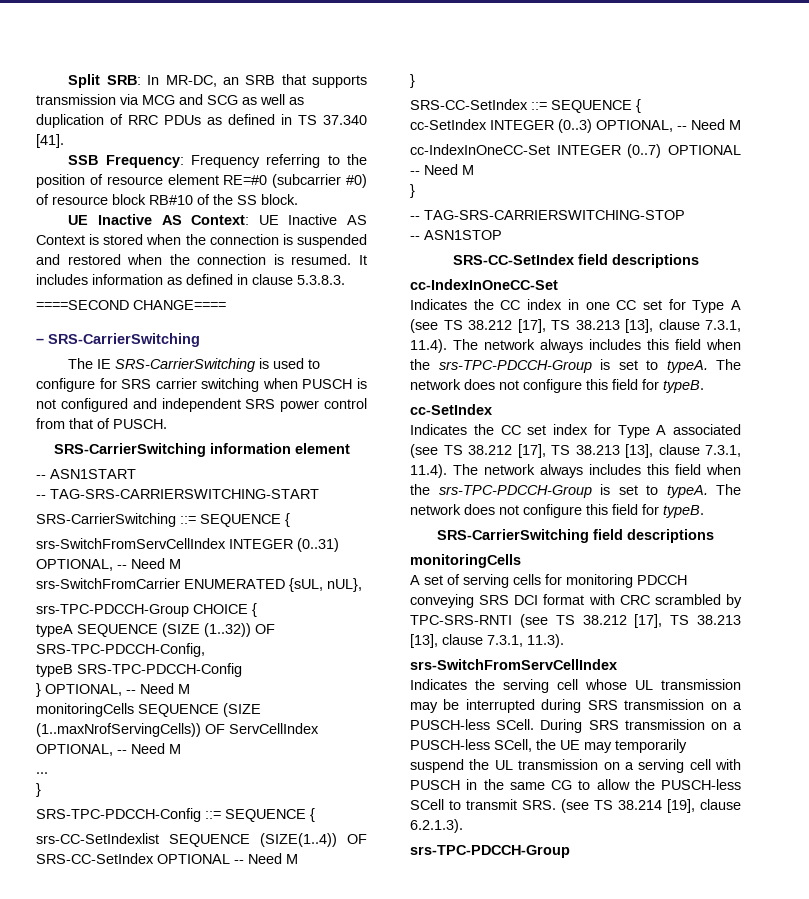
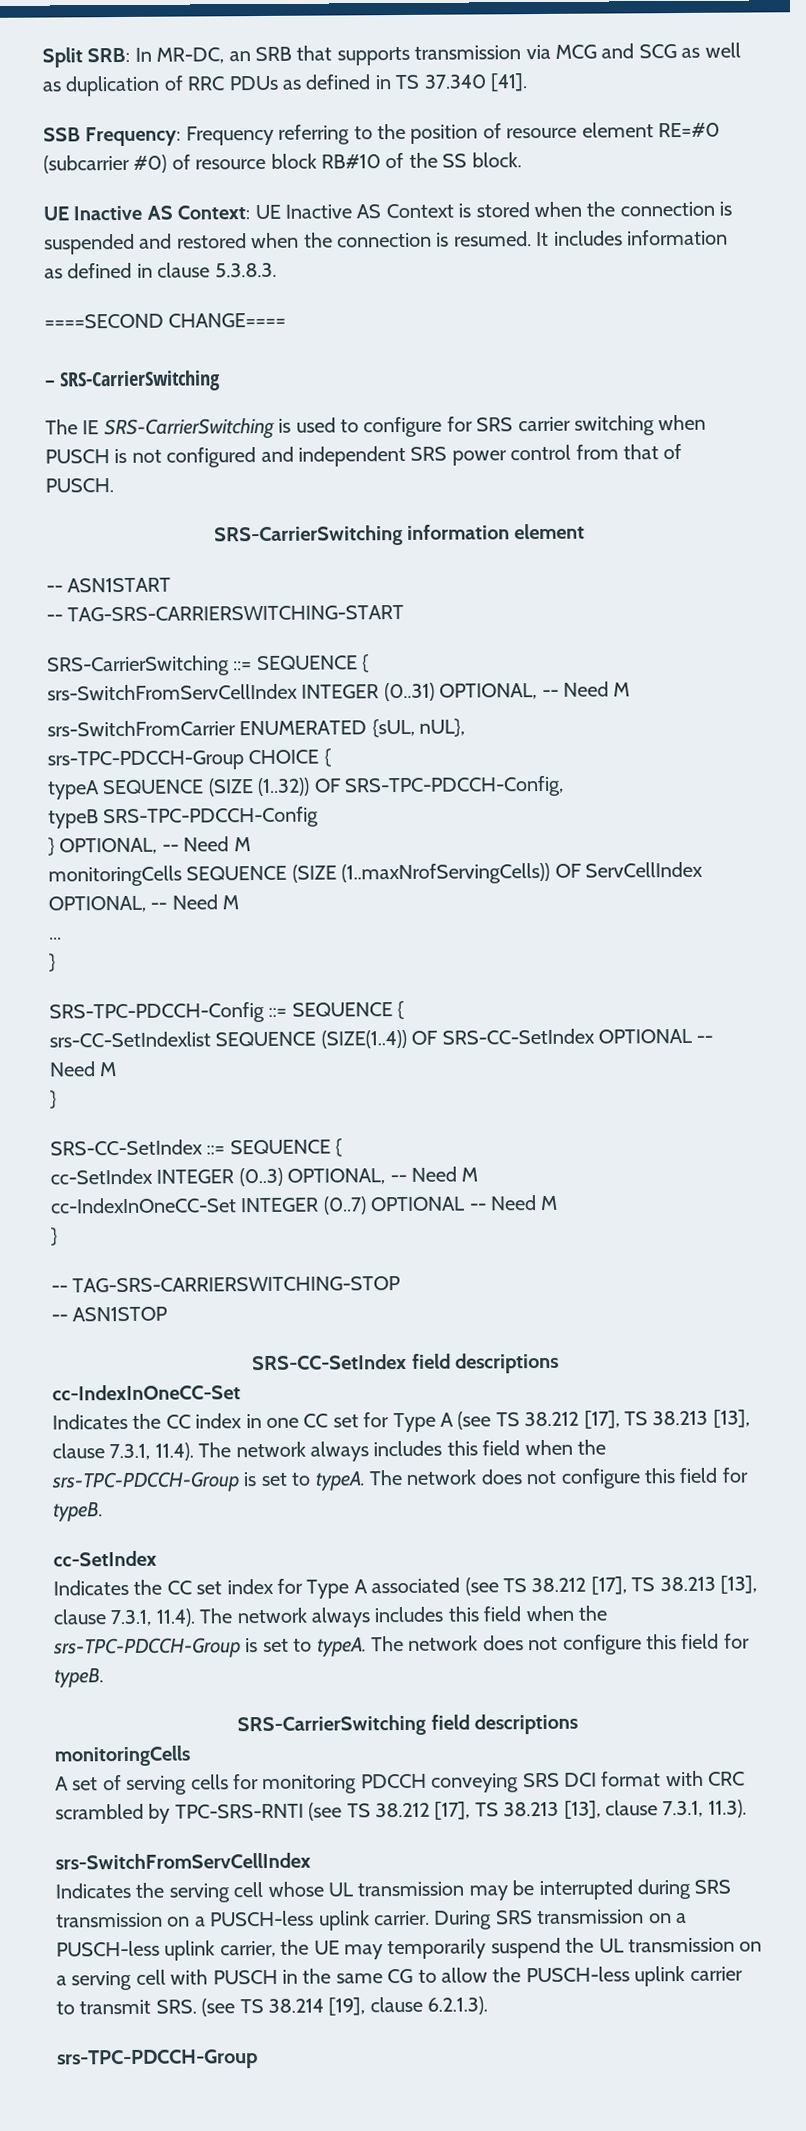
[496,719,535,730] SCell. -> [318,1910,430,1931] uplink carrier.
[494,739,532,752] SCell, -> [164,1940,276,1961] uplink carrier,
[410,799,444,810] SCell -> [634,1966,743,1987] uplink carrier

